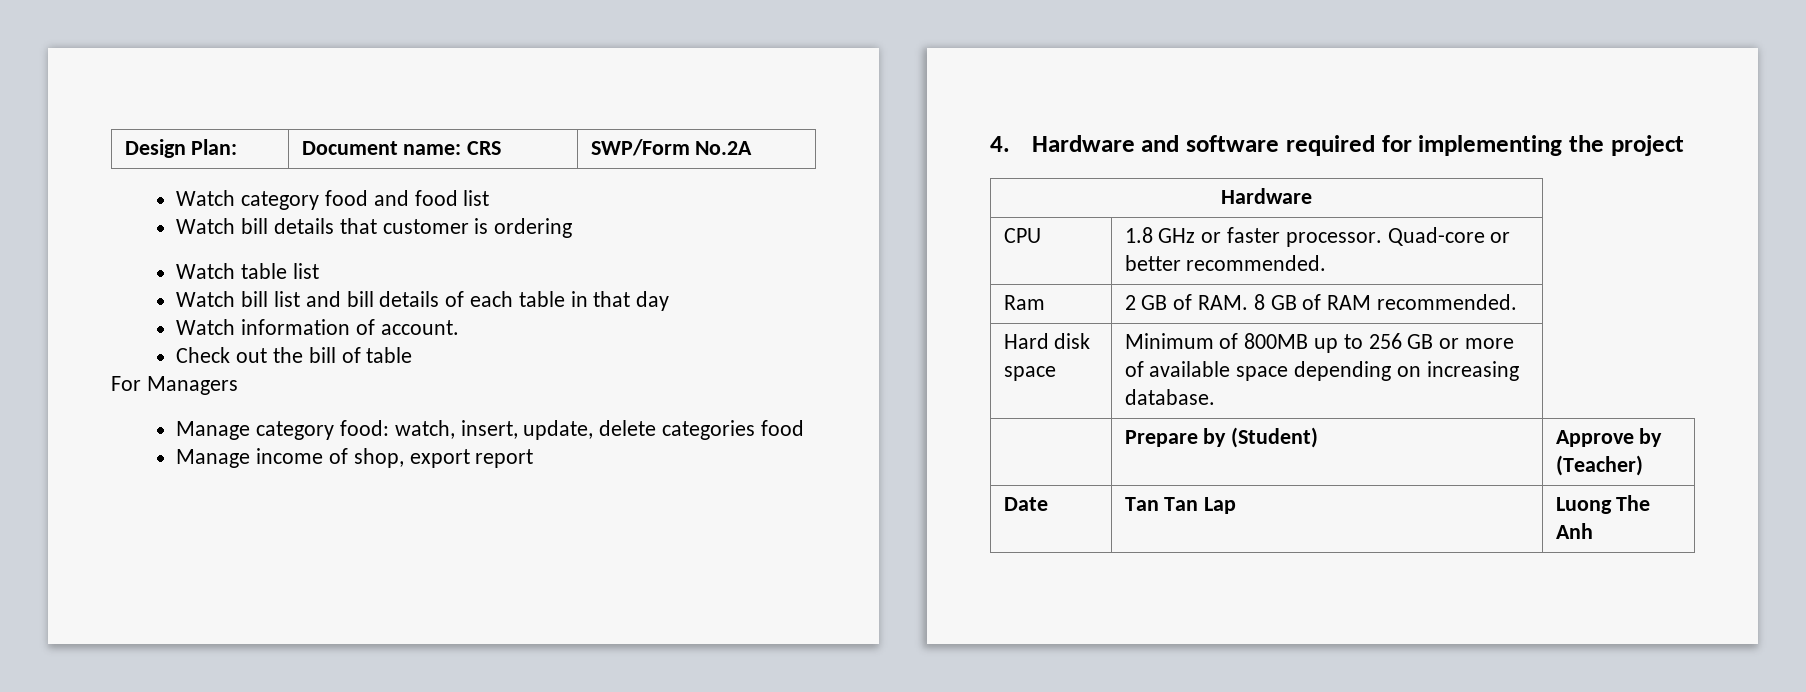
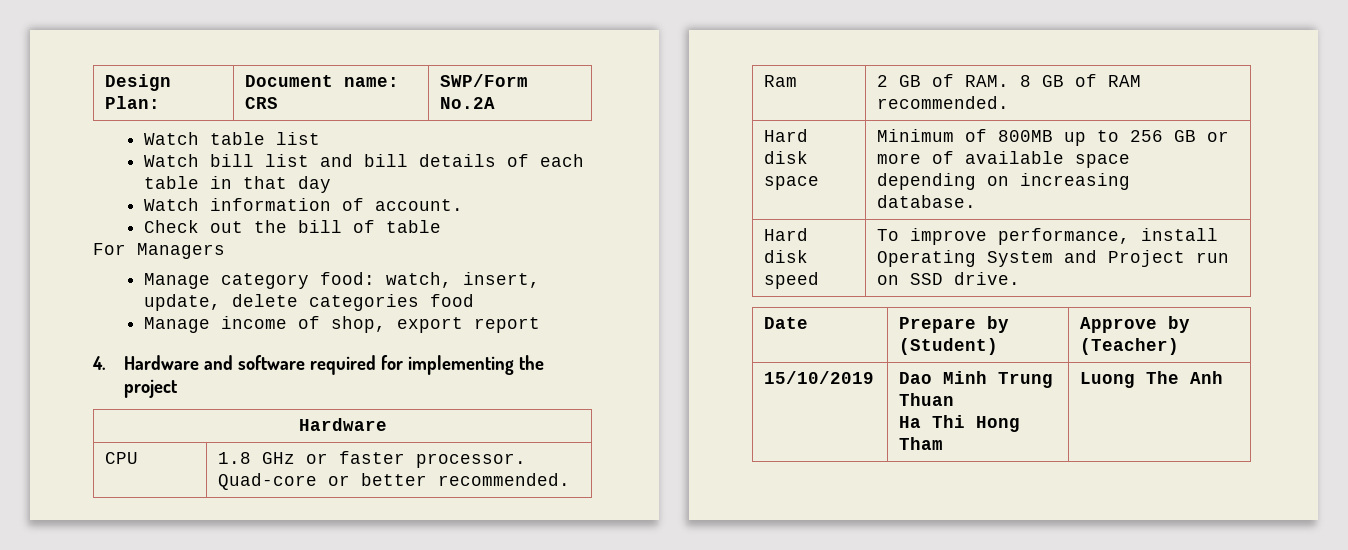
[176,190,490,210] [176,218,573,238] // Watch category food and food list // Watch bill details that customer is ordering -> (496, 103) none
(1215, 397) none -> [764,228,809,241] [764,250,809,263] [764,272,820,289] [877,228,1219,245] [877,250,1230,267] [877,272,1021,285] [764,317,809,329] Hard disk speed | To improve performance, install Operating System and Project run on SSD drive. // Date
[1003,497,1048,511] [1124,497,1237,514] Date | Tan Tan Lap -> [764,371,875,384] [899,371,1054,388] [899,393,955,406] [899,415,1021,432] [899,437,944,450] 15/10/2019 | Dao Minh Trung Thuan // Ha Thi Hong Tham

